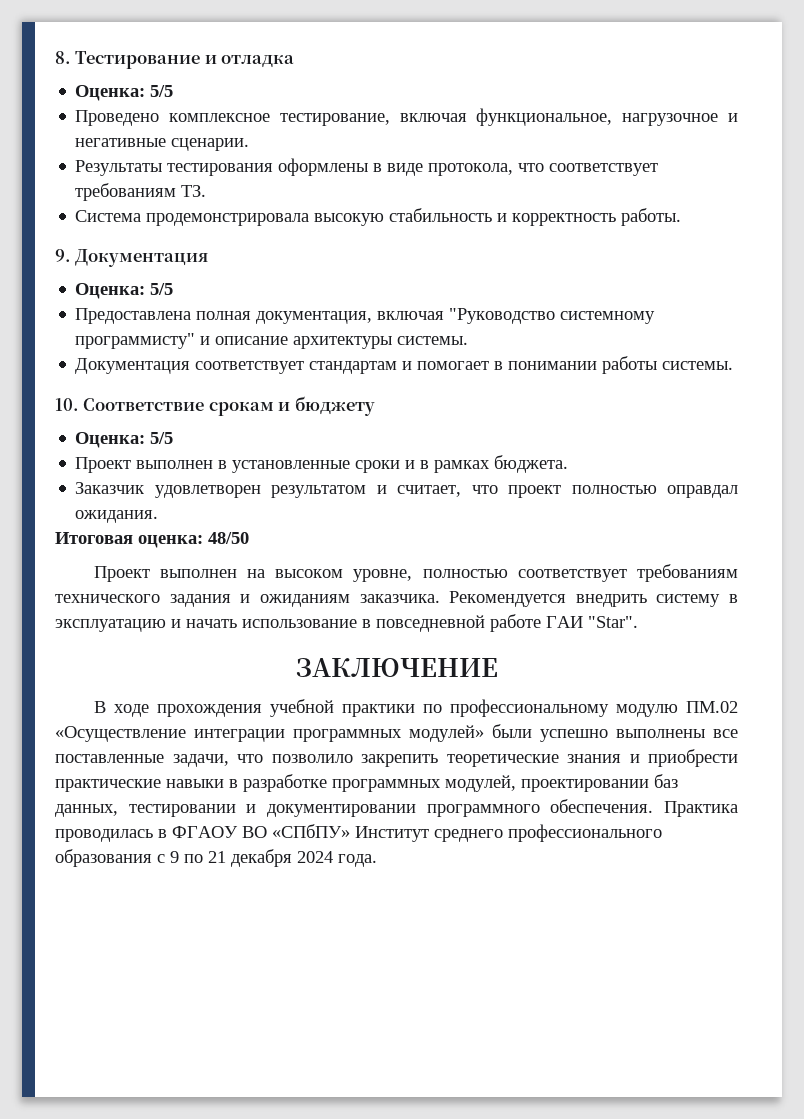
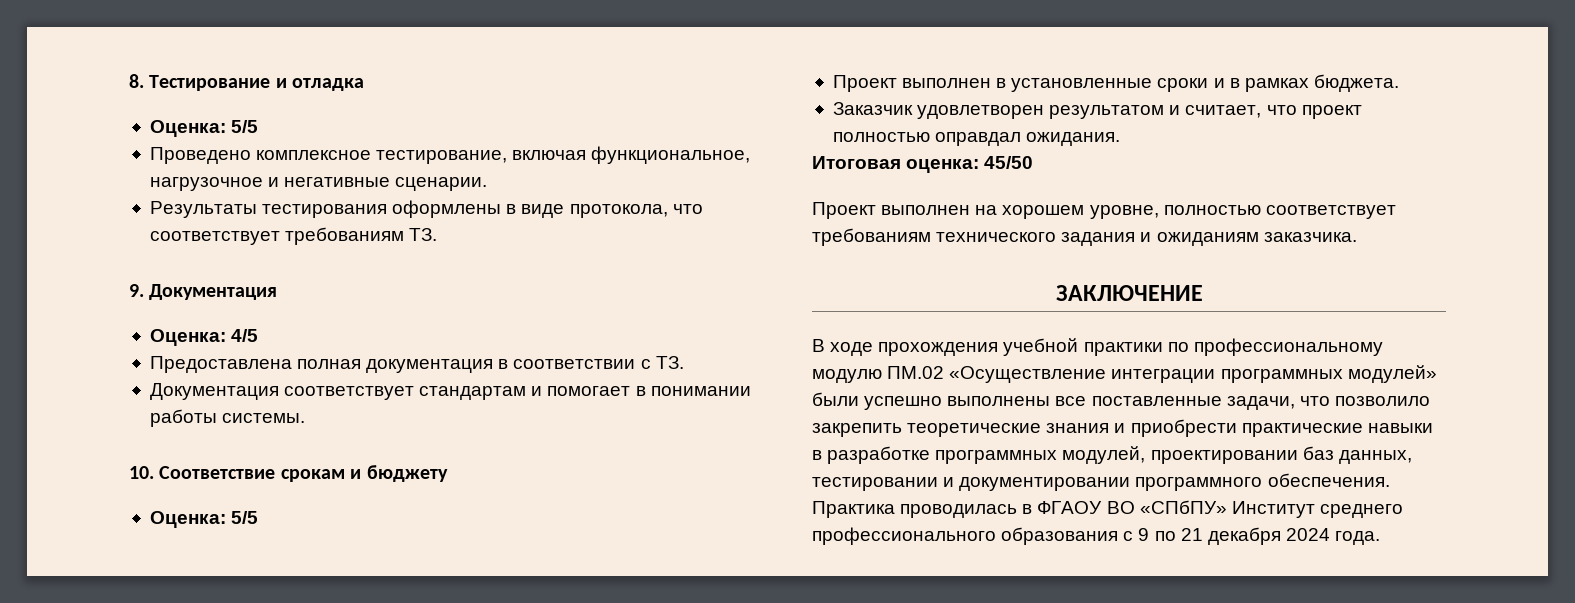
[75,208,682,226] // Система продемонстрировала высокую стабильность и корректность работы. -> (438, 234) none
[150,283,174,295] 5/5 -> [231,329,259,342] 4/5
[256,308,656,324] [75,333,469,349] документация, включая "Руководство системному программисту" и описание архитектуры системы. -> [366,356,684,373] документация в соответствии с ТЗ.
[208,532,249,544] 48/50 -> [984,156,1034,169] 45/50
[275,569,344,578] высоком -> [1002,205,1085,219] хорошем
[449,591,738,607] [55,614,638,632] Рекомендуется внедрить систему в эксплуатацию и начать использование в повседневной работе ГАИ "Star". -> (1357, 237) none

